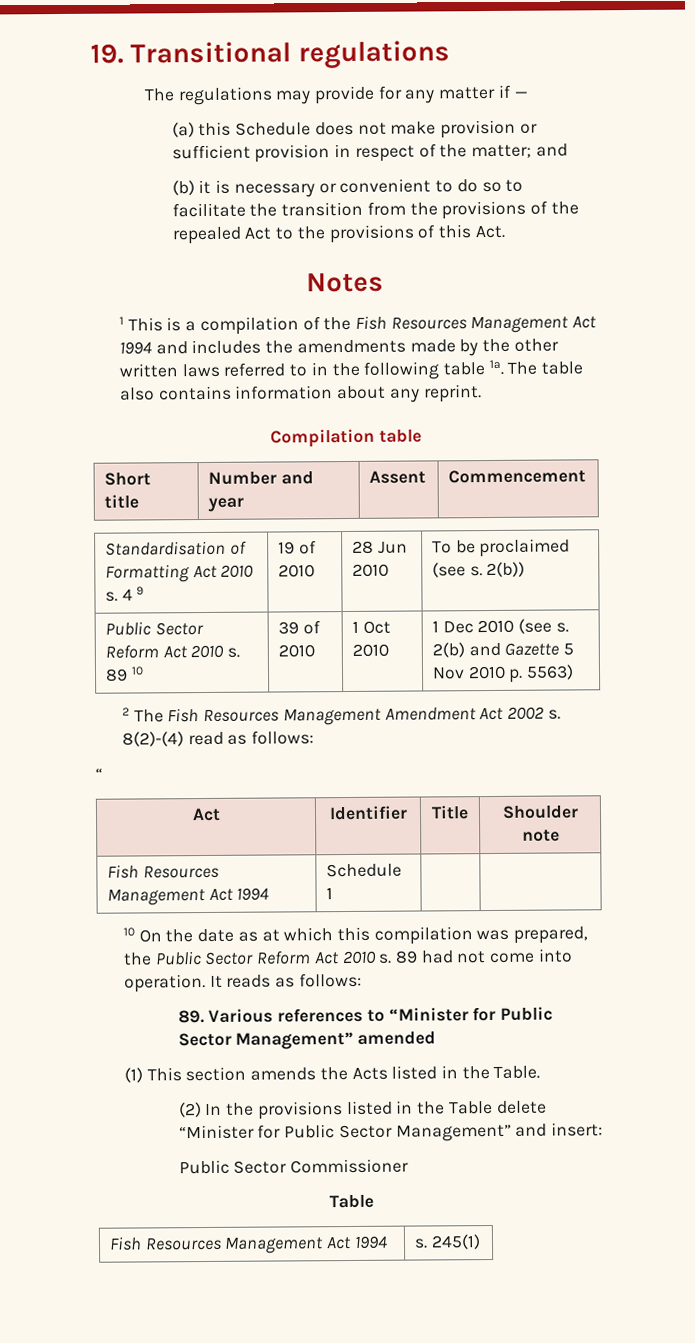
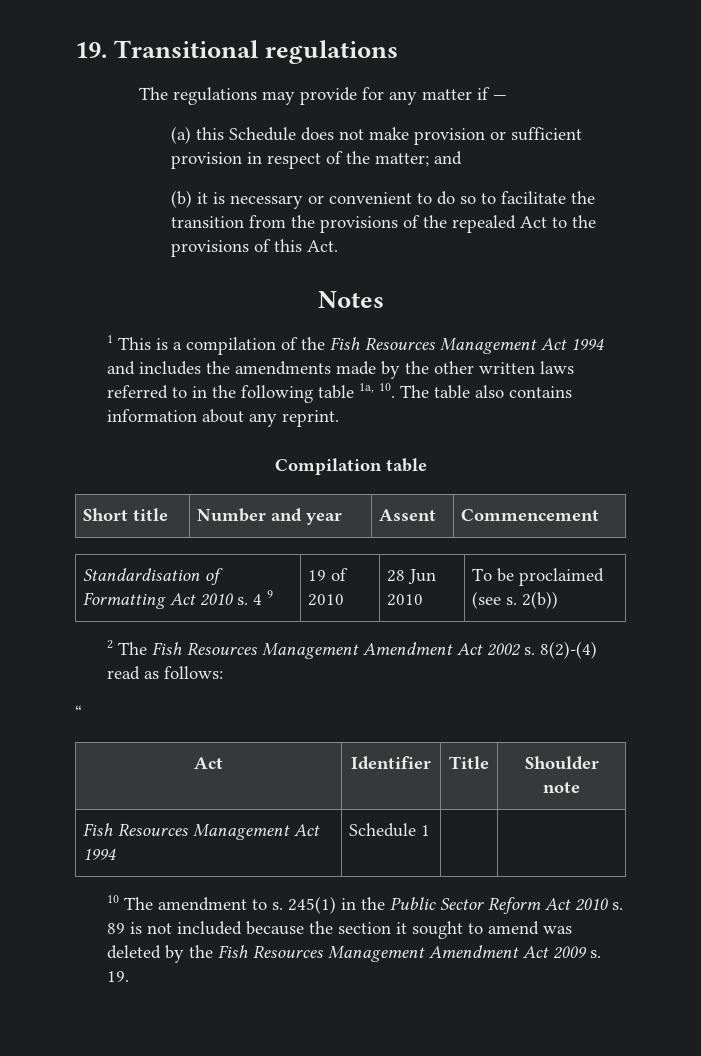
[488,359,504,376] 1a. -> [358,383,395,398] 1a, 10.
[104,621,204,636] [104,644,241,659] [104,666,144,682] [277,620,321,635] [277,644,315,658] [351,620,391,634] [351,643,389,657] [431,618,569,634] [431,642,575,658] [431,664,575,683] // Public Sector Reform Act 2010 s. 89 10 | 39 of 2010 | 1 Oct 2010 | 1 Dec 2010 (see s. 2(b) and Gazette 5 Nov 2010 p. 5563) -> (558, 600) none
[138,926,589,945] On the date as at which this compilation was prepared, -> [123,896,356,914] The amendment to s. 245(1) in
[420,948,573,964] [123,972,362,993] [177,1006,554,1024] [177,1031,437,1050] [123,1065,541,1083] [178,1100,547,1120] [178,1122,604,1142] [178,1158,410,1175] [328,1194,374,1209] [108,1235,388,1254] [413,1234,481,1250] had not come into operation. It reads as follows: // 89. Various references to “Minister for Public Sector Management” amended // (1) This section amends the Acts listed in the Table. // (2) In the provisions listed in the Table delete “Minister for Public Sector Management” and insert: // Public Sector Commissioner // Table // Fish Resources Management Act 1994 | s. 245(1) -> [129,921,572,939] [106,945,601,963] [106,971,129,982] is not included because the section it sought to amend was deleted by the Fish Resources Management Amendment Act 2009 s. 19.

